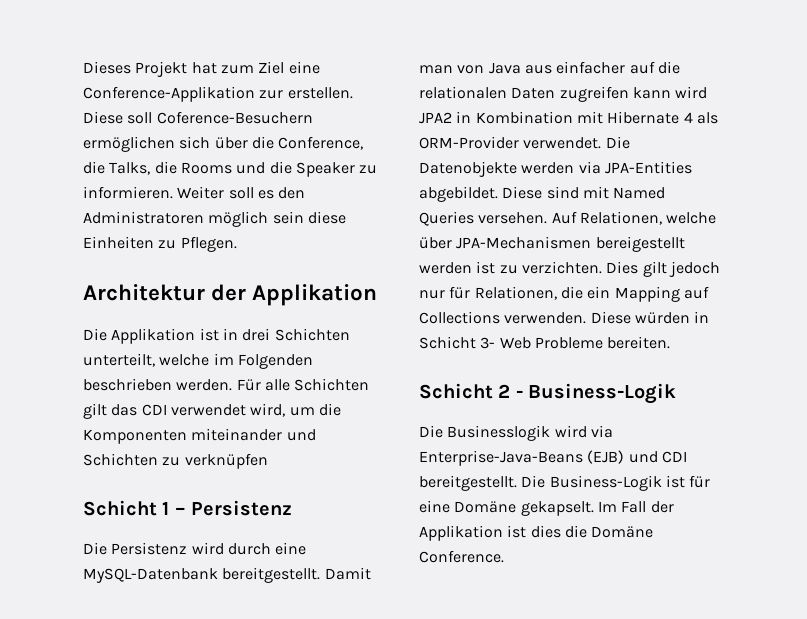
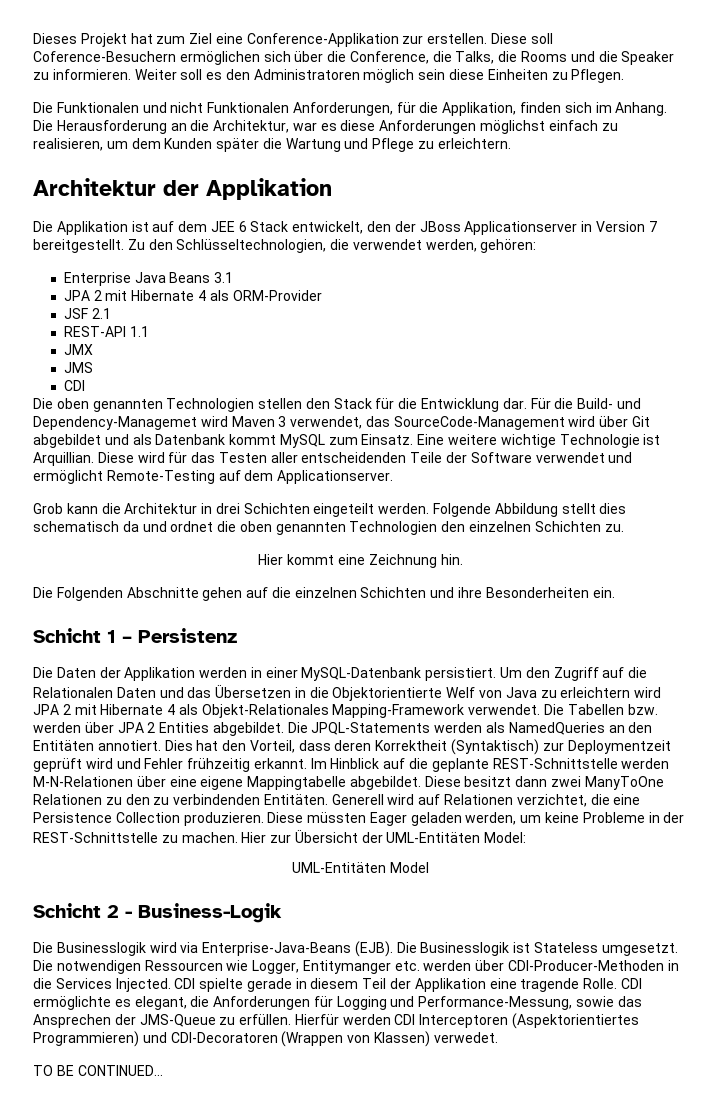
(237, 244) none -> [33,102,668,116] [33,120,618,134] [33,138,511,152] // Die Funktionalen und nicht Funktionalen Anforderungen, für die Applikation, finden sich im Anhang. Die Herausforderung an die Architektur, war es diese Anforderungen möglichst einfach zu realisieren, um dem Kunden später die Wartung und Pflege zu erleichtern.
[222,328,350,341] [83,353,313,369] [83,378,370,391] [83,403,341,419] [83,428,316,444] [83,453,268,469] in drei Schichten unterteilt, welche im Folgenden beschrieben werden. Für alle Schichten gilt das CDI verwendet wird, um die Komponenten miteinander und Schichten zu verknüpfen -> [152,221,657,235] [33,239,537,253] [63,272,234,286] [63,290,322,301] [63,308,111,319] [63,326,149,337] [63,344,93,355] [63,362,93,373] [63,380,85,391] [33,398,641,412] [33,416,651,430] [33,434,661,448] [33,452,633,466] [33,470,394,484] [33,503,627,517] [33,521,624,535] [258,554,463,568] [33,587,615,601] auf dem JEE 6 Stack entwickelt, den der JBoss Applicationserver in Version 7 bereitgestellt. Zu den Schlüsseltechnologien, die verwendet werden, gehören: // Enterprise Java Beans 3.1 // JPA 2 mit Hibernate 4 als ORM-Provider // JSF 2.1 // REST-API 1.1 // JMX // JMS // CDI // Die oben genannten Technologien stellen den Stack für die Entwicklung dar. Für die Build- und Dependency-Managemet wird Maven 3 verwendet, das SourceCode-Management wird über Git abgebildet und als Datenbank kommt MySQL zum Einsatz. Eine weitere wichtige Technologie ist Arquillian. Diese wird für das Testen aller entscheidenden Teile der Software verwendet und ermöglicht Remote-Testing auf dem Applicationserver. // Grob kann die Architektur in drei Schichten eingeteilt werden. Folgende Abbildung stellt dies schematisch da und ordnet die oben genannten Technologien den einzelnen Schichten zu. // Hier kommt eine Zeichnung hin. // Die Folgenden Abschnitte gehen auf die einzelnen Schichten und ihre Besonderheiten ein.
[111,542,307,555] [83,567,371,583] [419,61,680,74] [419,86,708,102] [419,111,718,124] [419,136,630,149] [419,161,692,177] [419,186,666,202] [419,211,717,226] [419,236,685,252] [419,261,720,277] [419,286,709,302] [419,311,710,324] [419,336,671,349] Persistenz wird durch eine MySQL-Datenbank bereitgestellt. Damit man von Java aus einfacher auf die relationalen Daten zugreifen kann wird JPA2 in Kombination mit Hibernate 4 als ORM-Provider verwendet. Die Datenobjekte werden via JPA-Entities abgebildet. Diese sind mit Named Queries versehen. Auf Relationen, welche über JPA-Mechanismen bereigestellt werden ist zu verzichten. Dies gilt jedoch nur für Relationen, die ein Mapping auf Collections verwenden. Diese würden in Schicht 3- Web Probleme bereiten. -> [56,667,648,681] [33,684,662,701] [33,704,658,718] [33,722,653,736] [33,739,671,755] [33,758,670,772] [33,776,664,790] [33,794,641,807] [33,812,685,826] [33,829,527,843] [292,862,429,873] Daten der Applikation werden in einer MySQL-Datenbank persistiert. Um den Zugriff auf die Relationalen Daten und das Übersetzen in die Objektorientierte Welf von Java zu erleichtern wird JPA 2 mit Hibernate 4 als Objekt-Relationales Mapping-Framework verwendet. Die Tabellen bzw. werden über JPA 2 Entities abgebildet. Die JPQL-Statements werden als NamedQueries an den Entitäten annotiert. Dies hat den Vorteil, dass deren Korrektheit (Syntaktisch) zur Deploymentzeit geprüft wird und Fehler frühzeitig erkannt. Im Hinblick auf die geplante REST-Schnittstelle werden M-N-Relationen über eine eigene Mappingtabelle abgebildet. Diese besitzt dann zwei ManyToOne Relationen zu den zu verbindenden Entitäten. Generell wird auf Relationen verzichtet, die eine Persistence Collection produzieren. Diese müssten Eager geladen werden, um keine Probleme in der REST-Schnittstelle zu machen. Hier zur Übersicht der UML-Entitäten Model: // UML-Entitäten Model
[587,450,687,464] [419,475,711,491] [419,500,674,516] [419,525,654,541] [419,550,504,563] (EJB) und CDI bereitgestellt. Die Business-Logik ist für eine Domäne gekapselt. Im Fall der Applikation ist dies die Domäne Conference. -> [354,941,678,957] [33,960,679,974] [33,978,642,992] [33,996,642,1010] [33,1013,640,1029] [33,1031,498,1047] [33,1065,163,1076] (EJB). Die Businesslogik ist Stateless umgesetzt. Die notwendigen Ressourcen wie Logger, Entitymanger etc. werden über CDI-Producer-Methoden in die Services Injected. CDI spielte gerade in diesem Teil der Applikation eine tragende Rolle. CDI ermöglichte es elegant, die Anforderungen für Logging und Performance-Messung, sowie das Ansprechen der JMS-Queue zu erfüllen. Hierfür werden CDI Interceptoren (Aspektorientiertes Programmieren) und CDI-Decoratoren (Wrappen von Klassen) verwedet. // TO BE CONTINUED…

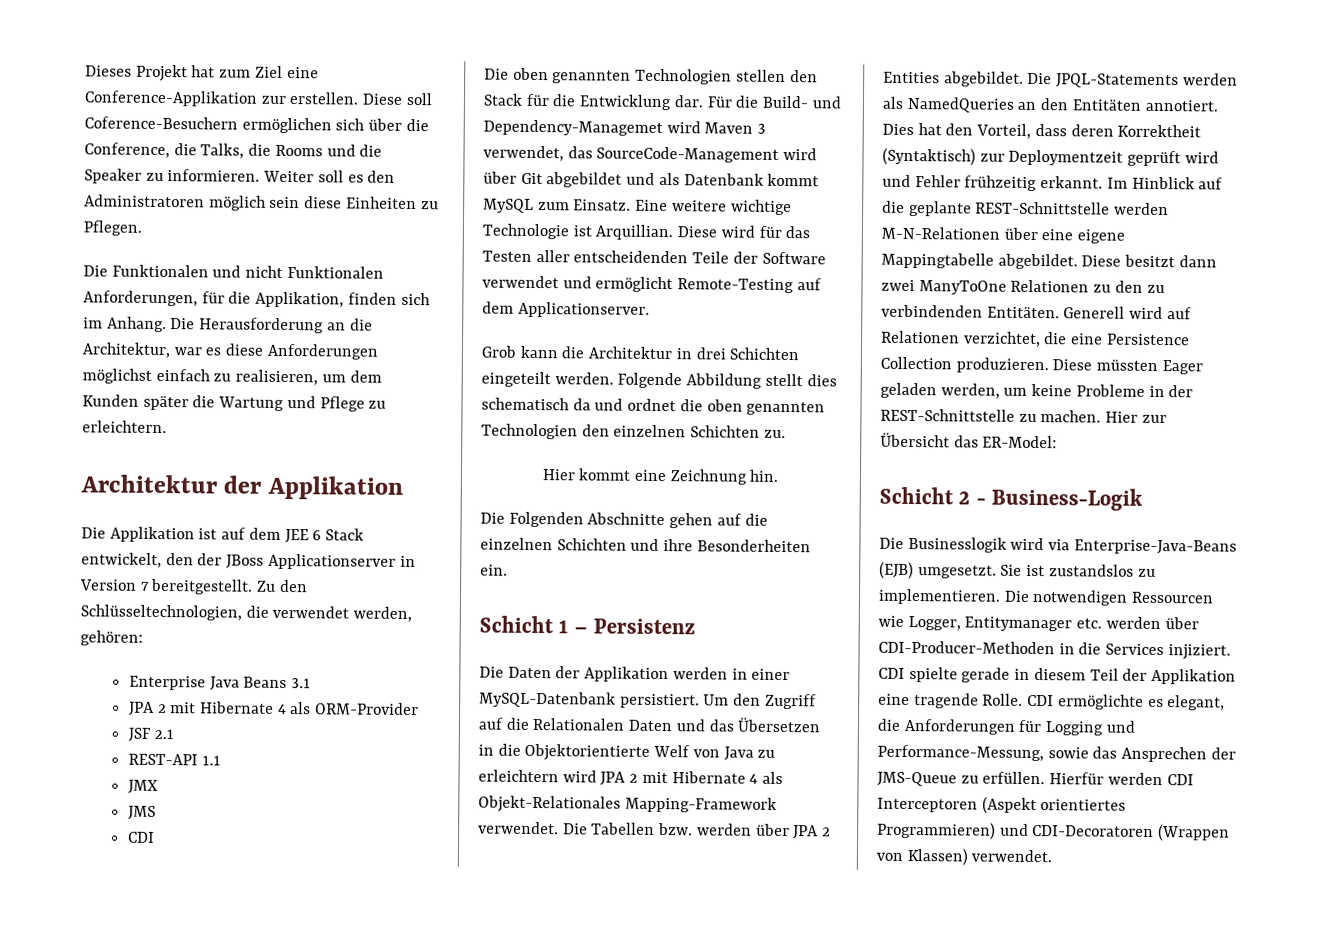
[361,832,527,843] [292,862,429,873] der UML-Entitäten Model: // UML-Entitäten Model -> [953,435,1058,449] das ER-Model:
[354,941,678,957] (EJB). Die Businesslogik ist Stateless umgesetzt. -> [879,561,1156,580] [878,588,1001,605] (EJB) umgesetzt. Sie ist zustandslos zu implementieren.
[302,960,391,974] Entitymanger -> [964,616,1073,632] Entitymanager
[115,978,171,992] Injected. -> [1167,644,1231,660] injiziert.
[512,1013,640,1029] (Aspektorientiertes -> [981,796,1127,815] (Aspekt orientiertes
[433,1032,498,1043] [33,1065,163,1076] verwedet. // TO BE CONTINUED… -> [971,849,1053,863] verwendet.

